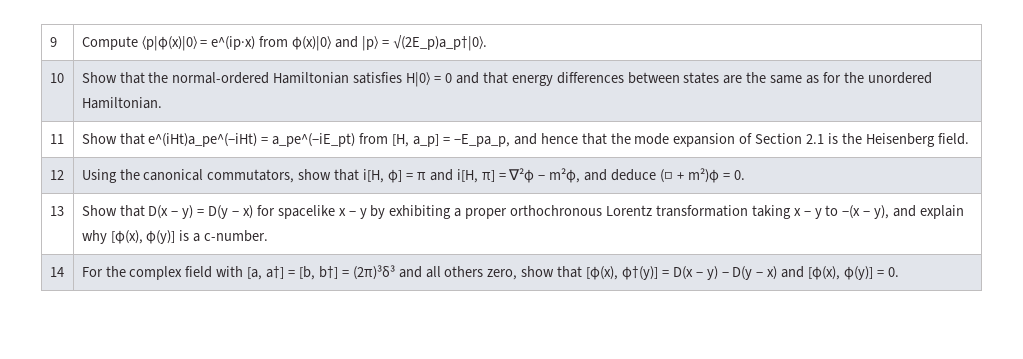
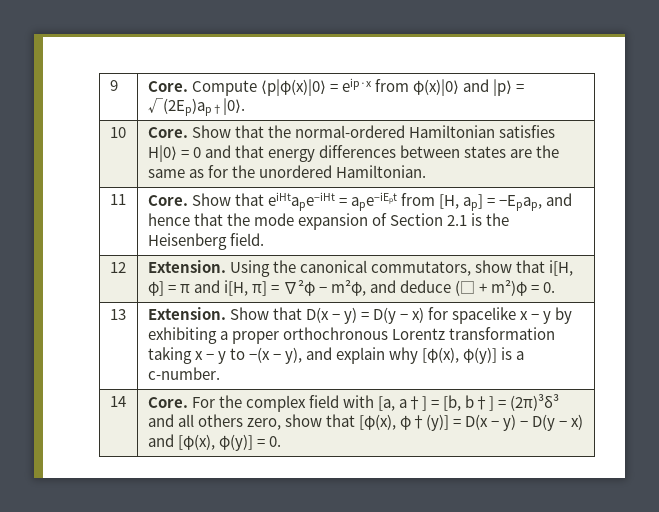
(57, 42) none -> [147,81,188,92] Core.
[211,36,256,50] e^(ip·x) -> [341,78,372,92] eip·x
[392,35,487,51] √(2E_p)a_p†|0⟩. -> [147,98,245,116] √(2Ep)ap†|0⟩.
(64, 78) none -> [147,127,188,138] Core.
[81,133,510,147] Show that e^(iHt)a_pe^(−iHt) = a_pe^(−iE_pt) from [H, a_p] = −E_pa_p, -> [147,192,543,211] Core. Show that eiHtape−iHt = ape−iEₚt from [H, ap] = −Epap,
(64, 175) none -> [147,260,226,273] Extension.
(64, 211) none -> [147,307,226,320] Extension.
(64, 272) none -> [147,397,188,408] Core.

